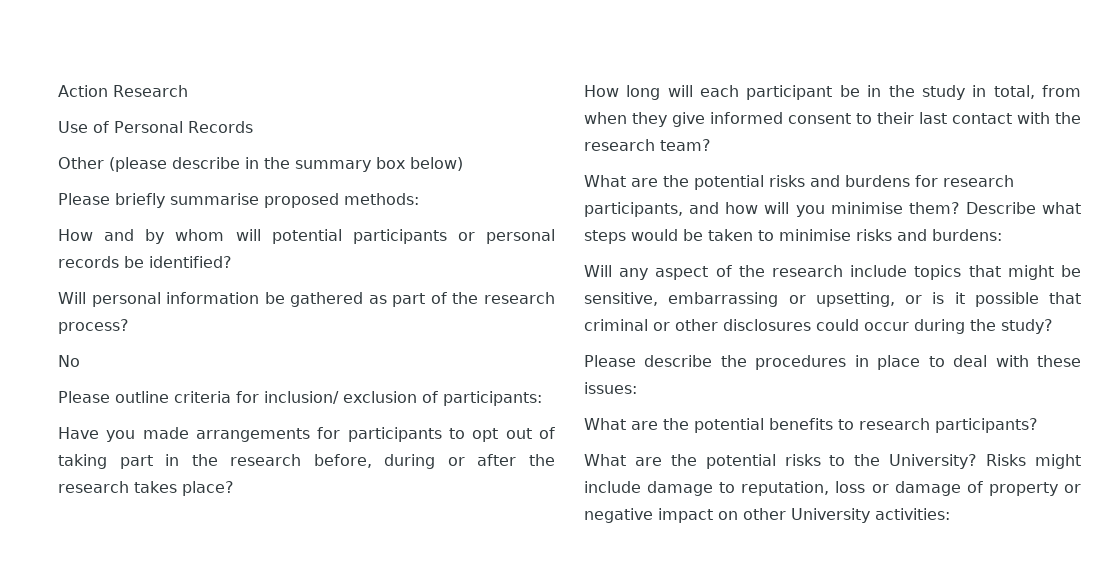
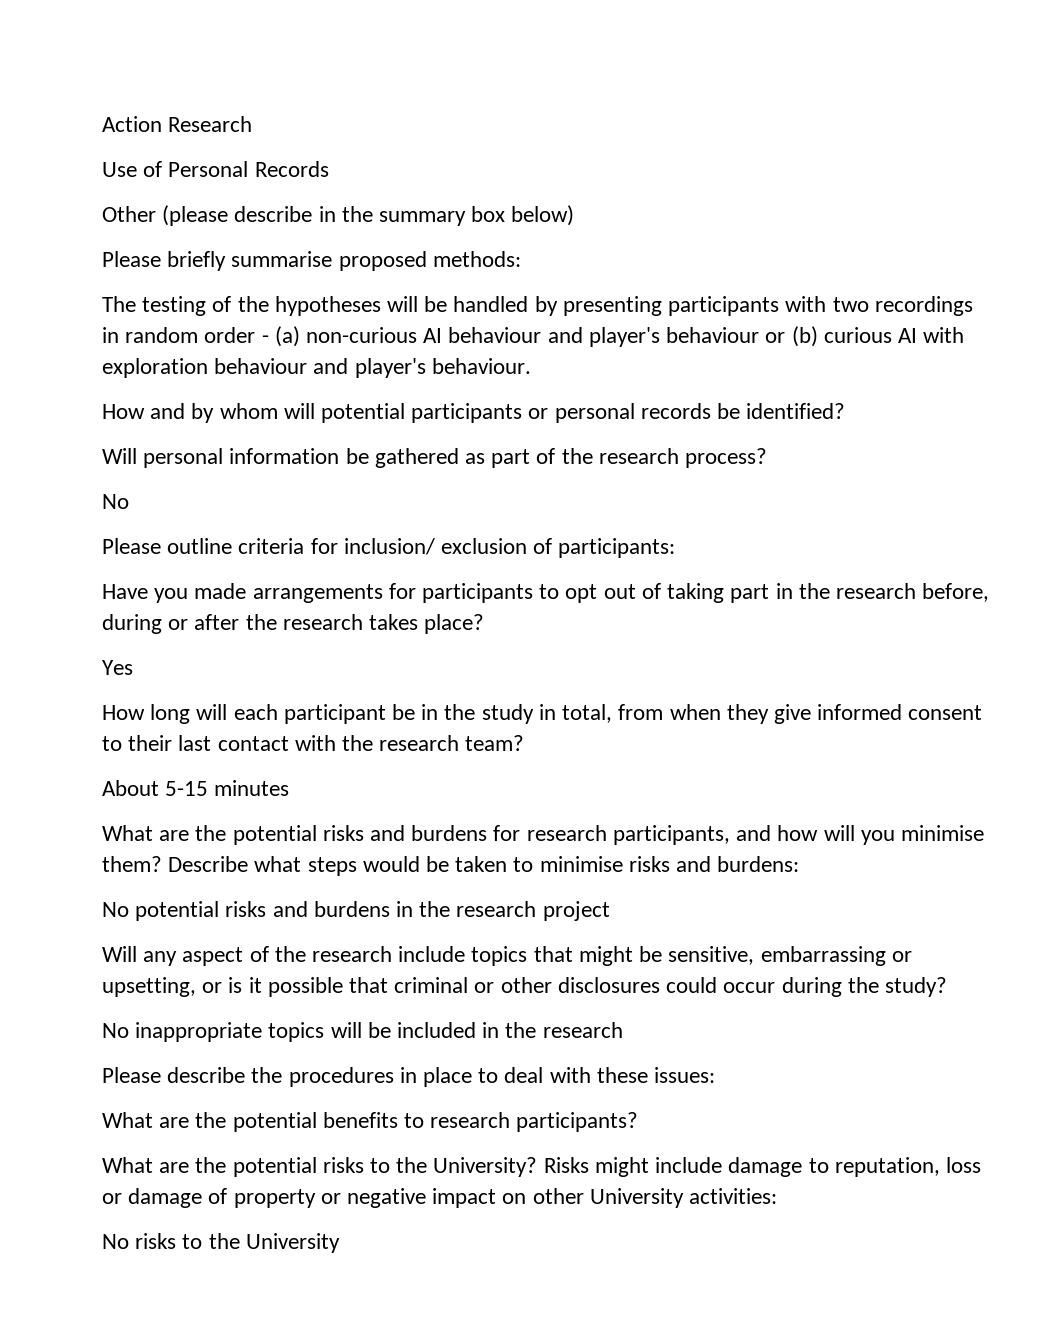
(419, 199) none -> [102,296,973,316] [102,326,965,347] [102,358,531,378] // The testing of the hypotheses will be handled by presenting participants with two recordings in random order - (a) non-curious AI behaviour and player's behaviour or (b) curious AI with exploration behaviour and player's behaviour.
(234, 488) none -> [102,660,133,675] // Yes
(711, 145) none -> [102,780,290,796] // About 5-15 minutes
(1002, 235) none -> [102,901,610,921] // No potential risks and burdens in the research project
(1053, 326) none -> [102,1022,623,1042] // No inappropriate topics will be included in the research
(950, 514) none -> [102,1233,340,1253] // No risks to the University

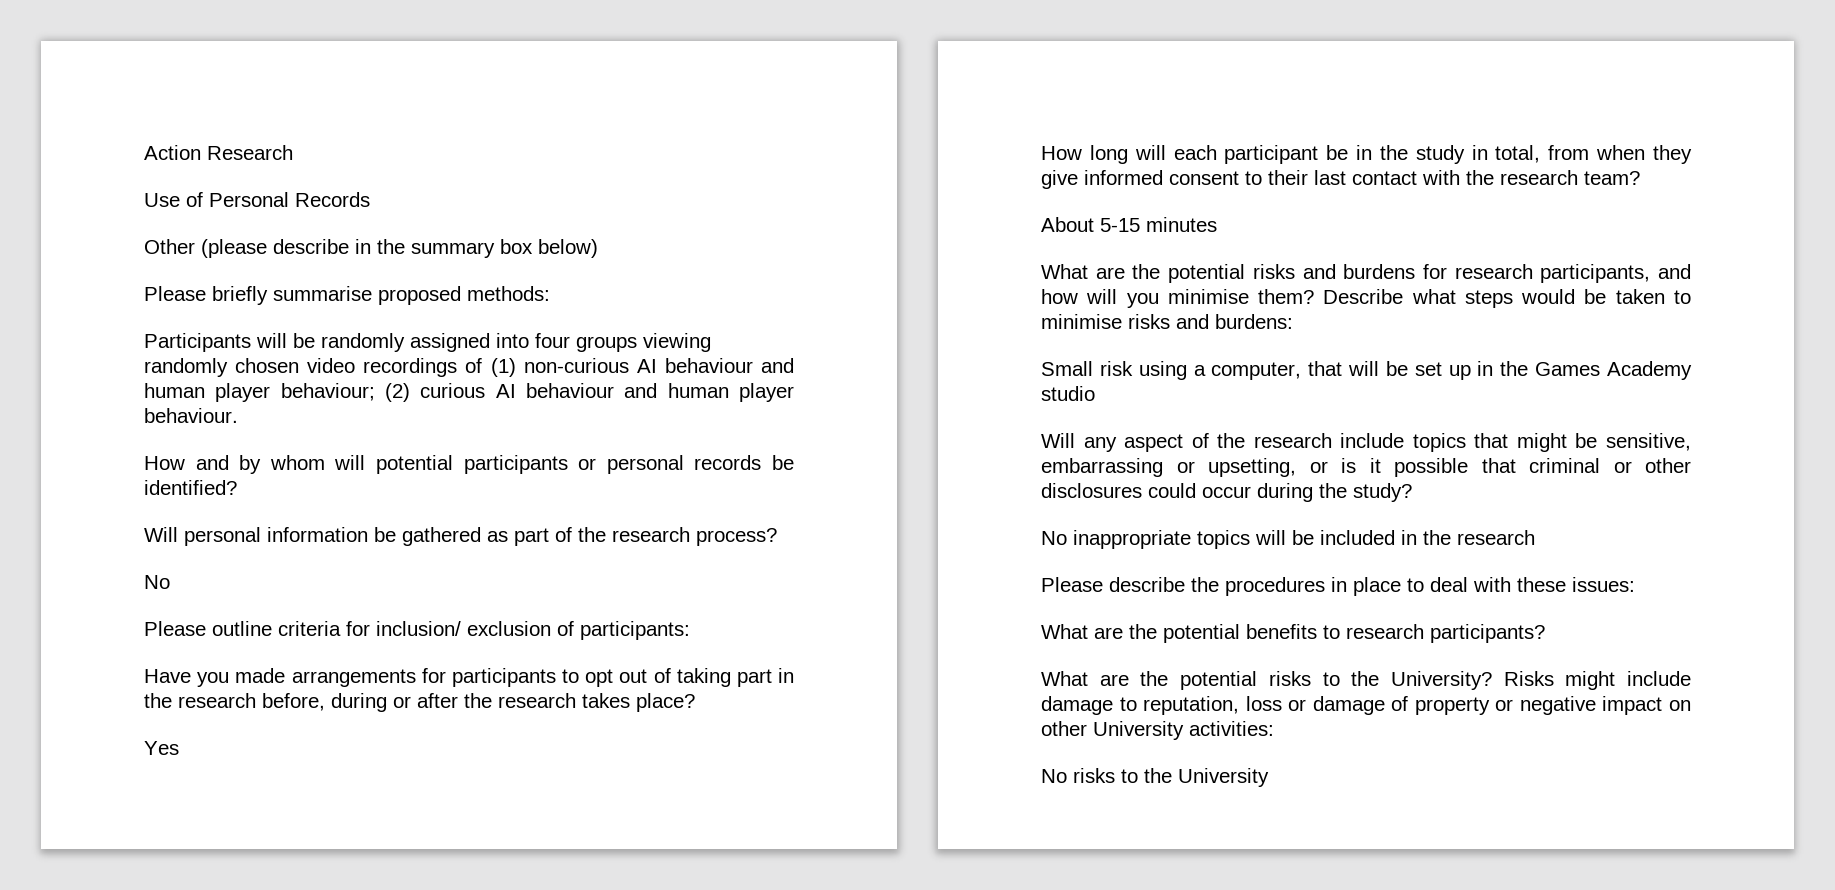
[102,296,973,316] [102,326,965,347] [102,358,426,378] The testing of the hypotheses will be handled by presenting participants with two recordings in random order - (a) non-curious AI behaviour and player's behaviour or (b) curious AI with exploration behaviour and player's -> [144,333,711,352] [144,358,794,377] [144,383,794,402] Participants will be randomly assigned into four groups viewing randomly chosen video recordings of (1) non-curious AI behaviour and human player behaviour; (2) curious AI behaviour and human player
[102,901,610,921] No potential risks and burdens in the research project -> [1041,361,1692,380] [1041,386,1095,401] Small risk using a computer, that will be set up in the Games Academy studio

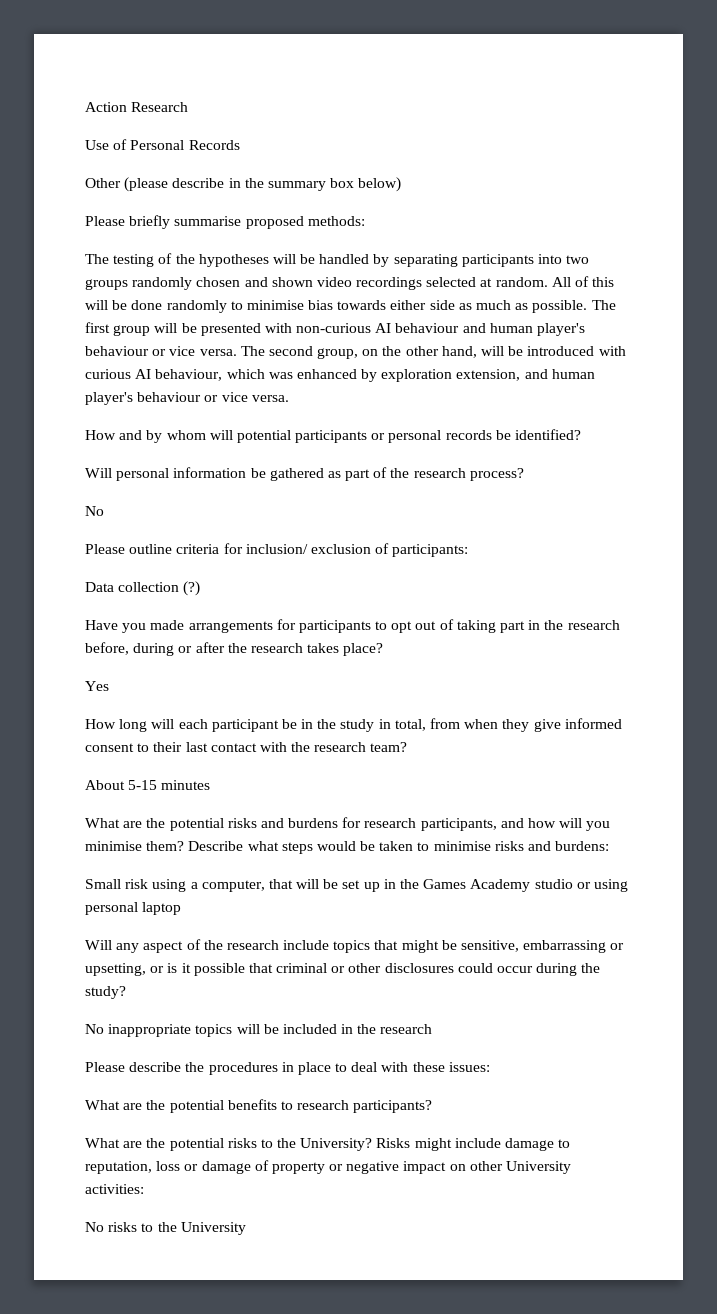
[144,333,711,352] [144,358,516,377] Participants will be randomly assigned into four groups viewing randomly chosen video recordings of (1) -> [85,253,590,267] [85,276,615,290] [85,300,616,313] [85,322,292,336] The testing of the hypotheses will be handled by separating participants into two groups randomly chosen and shown video recordings selected at random. All of this will be done randomly to minimise bias towards either side as much as possible. The first group will be presented with
[215,383,794,402] [144,408,238,423] player behaviour; (2) curious AI behaviour and human player behaviour. -> [537,323,586,336] [85,346,626,359] [85,369,595,382] [85,392,289,405] player's behaviour or vice versa. The second group, on the other hand, will be introduced with curious AI behaviour, which was enhanced by exploration extension, and human player's behaviour or vice versa.
(690, 630) none -> [85,581,201,596] // Data collection (?)
(1095, 393) none -> [576,879,628,892] [85,902,182,915] or using personal laptop

